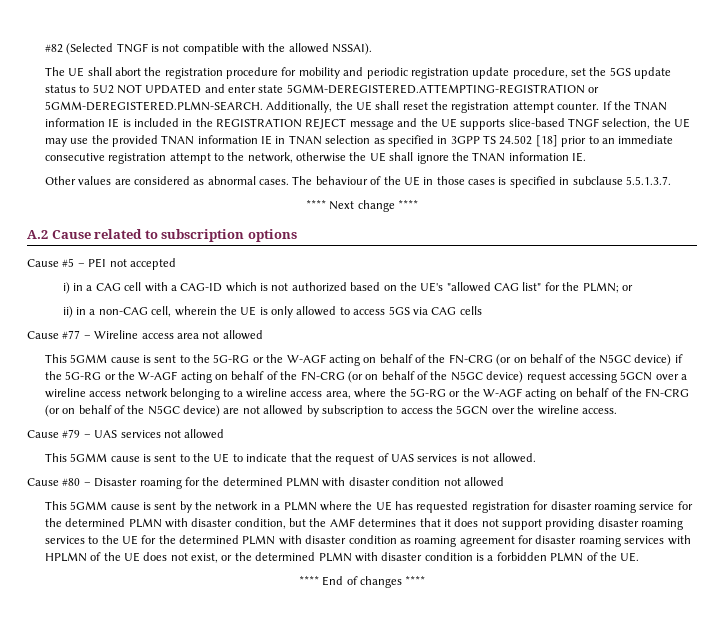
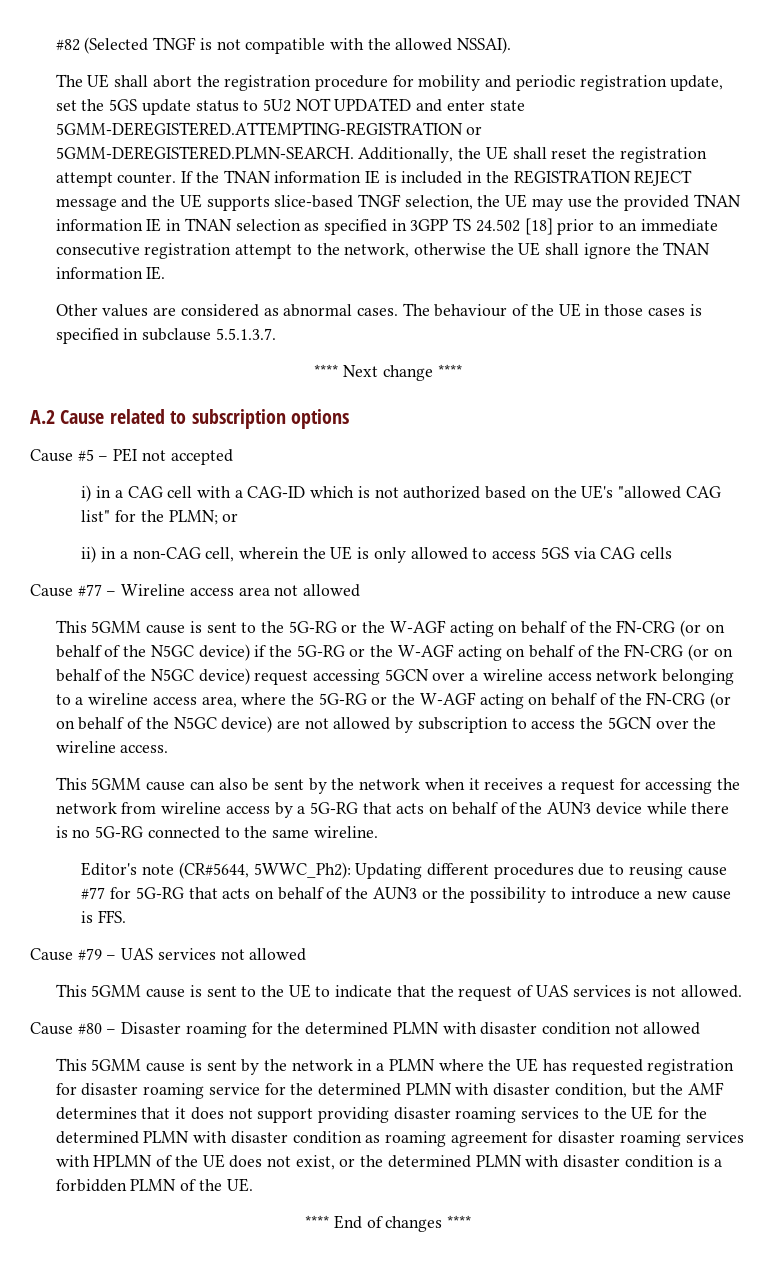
[472,67,568,79] update procedure, -> [670,75,724,91] update,
(617, 411) none -> [55,777,741,794] [55,802,730,818] [55,826,378,839] [81,862,727,879] [81,887,731,903] [81,910,127,923] // This 5GMM cause can also be sent by the network when it receives a request for accessing the network from wireline access by a 5G-RG that acts on behalf of the AUN3 device while there is no 5G-RG connected to the same wireline. // Editor's note (CR#5644, 5WWC_Ph2): Updating different procedures due to reusing cause #77 for 5G-RG that acts on behalf of the AUN3 or the possibility to introduce a new cause is FFS.

